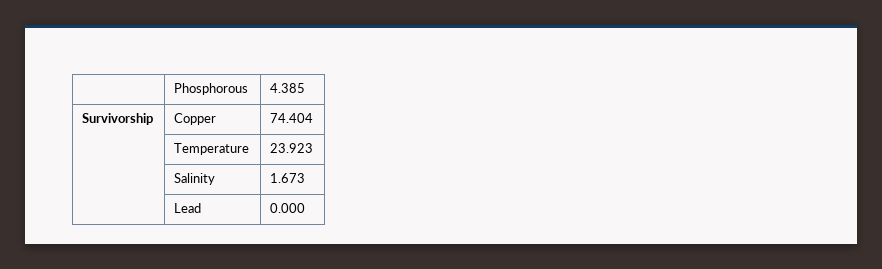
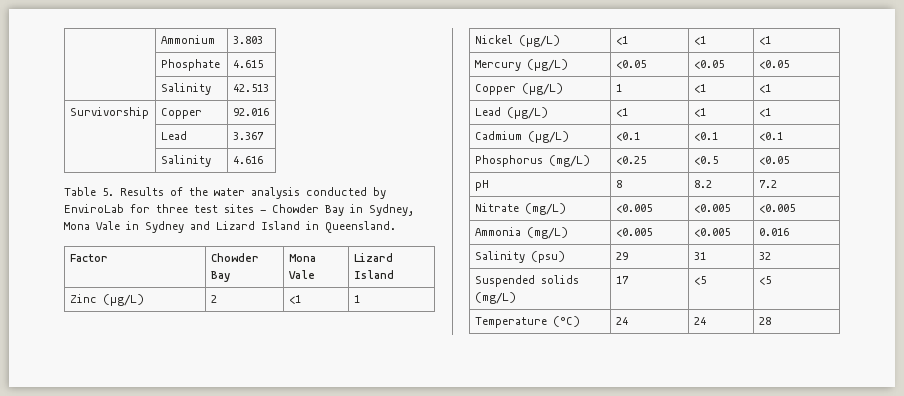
[174,83,249,95] [270,83,306,93] [82,113,154,125] [174,113,217,125] [270,113,314,123] [174,143,250,155] [270,143,314,153] [174,173,216,185] [270,173,306,183] [174,203,202,213] [270,203,306,213] | Phosphorous | 4.385 // Survivorship | Copper | 74.404 // | Temperature | 23.923 // | Salinity | 1.673 // | Lead | 0.000 -> [160,35,215,44] [232,36,263,44] [160,59,220,71] [232,60,263,68] [160,83,211,95] [232,84,269,92] [69,107,149,119] [160,108,202,119] [232,108,269,116] [160,131,187,140] [232,132,264,140] [160,155,211,167] [232,156,263,164] [64,187,386,199] [64,204,414,216] [64,221,396,233] [69,254,108,262] [210,253,259,262] [210,271,230,282] [288,254,316,262] [288,270,315,279] [353,253,393,262] [353,270,394,279] [69,294,144,306] [210,295,217,303] [288,295,301,304] [353,295,360,303] [474,35,560,47] [615,36,628,45] [693,36,706,45] [758,36,771,45] [474,59,568,71] [615,60,646,69] [693,60,724,69] [758,60,789,69] [474,83,563,95] [615,84,622,92] [693,84,706,93] [758,84,771,93] [474,107,548,119] [615,108,628,117] [693,108,706,117] [758,108,771,117] [474,131,569,143] [615,132,640,141] [693,132,718,141] [758,132,783,141] [474,155,590,167] [615,156,646,165] [693,156,718,165] [758,156,789,165] [474,180,489,191] [615,180,622,188] [693,180,712,188] [758,180,777,188] [474,203,566,215] [615,204,652,213] [693,204,730,213] [758,204,795,213] [474,227,568,239] [615,228,652,237] [693,228,730,237] [758,228,789,236] [474,251,565,263] [615,252,628,260] [693,252,706,260] [758,252,771,260] [474,275,579,287] [474,292,516,304] [615,276,629,284] [693,276,706,285] [758,276,771,285] [474,316,580,328] [615,317,628,325] [693,317,706,325] [758,317,771,325] | Ammonium | 3.803 // | Phosphate | 4.615 // | Salinity | 42.513 // Survivorship | Copper | 92.016 // | Lead | 3.367 // | Salinity | 4.616 // Table 5. Results of the water analysis conducted by EnviroLab for three test sites - Chowder Bay in Sydney, Mona Vale in Sydney and Lizard Island in Queensland. // Factor | Chowder Bay | Mona Vale | Lizard Island // Zinc (µg/L) | 2 | <1 | 1 // Nickel (µg/L) | <1 | <1 | <1 // Mercury (µg/L) | <0.05 | <0.05 | <0.05 // Copper (µg/L) | 1 | <1 | <1 // Lead (µg/L) | <1 | <1 | <1 // Cadmium (µg/L) | <0.1 | <0.1 | <0.1 // Phosphorus (mg/L) | <0.25 | <0.5 | <0.05 // pH | 8 | 8.2 | 7.2 // Nitrate (mg/L) | <0.005 | <0.005 | <0.005 // Ammonia (mg/L) | <0.005 | <0.005 | 0.016 // Salinity (psu) | 29 | 31 | 32 // Suspended solids (mg/L) | 17 | <5 | <5 // Temperature (°C) | 24 | 24 | 28

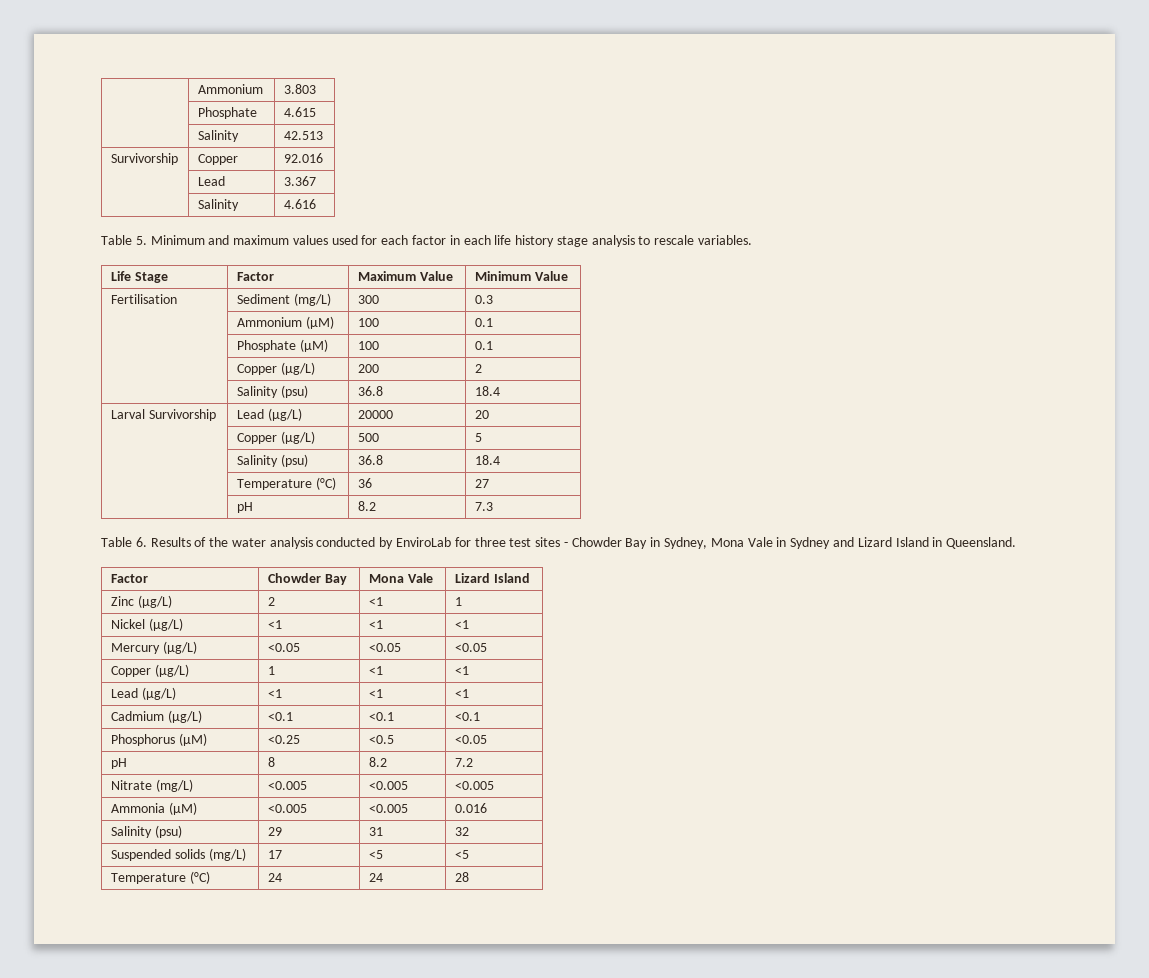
(114, 192) none -> [150,235,753,247] [110,271,168,283] [236,272,274,281] [357,271,453,281] [474,271,568,281] [110,294,177,304] [236,293,331,306] [357,295,379,304] [474,295,493,304] [236,316,334,329] [357,318,379,327] [474,318,493,327] [236,339,328,352] [357,341,379,350] [474,341,493,350] [236,362,315,375] [357,364,379,373] [474,364,482,373] [236,385,308,398] [357,386,383,396] [474,386,500,396] [110,409,216,421] [236,408,302,421] [357,410,393,419] [474,410,489,419] [236,431,315,444] [357,433,379,442] [474,433,482,442] [236,454,308,467] [357,455,383,465] [474,455,500,465] [236,477,336,490] [357,478,372,488] [474,479,489,488] [236,502,253,513] [357,501,376,511] [474,502,493,511] [101,537,147,547] Minimum and maximum values used for each factor in each life history stage analysis to rescale variables. // Life Stage | Factor | Maximum Value | Minimum Value // Fertilisation | Sediment (mg/L) | 300 | 0.3 // | Ammonium (µM) | 100 | 0.1 // | Phosphate (µM) | 100 | 0.1 // | Copper (µg/L) | 200 | 2 // | Salinity (psu) | 36.8 | 18.4 // Larval Survivorship | Lead (µg/L) | 20000 | 20 // | Copper (µg/L) | 500 | 5 // | Salinity (psu) | 36.8 | 18.4 // | Temperature (°C) | 36 | 27 // | pH | 8.2 | 7.3 // Table 6.
[548,155,590,167] (mg/L) -> [178,733,207,746] (µM)
[526,227,568,239] (mg/L) -> [168,802,197,815] (µM)

